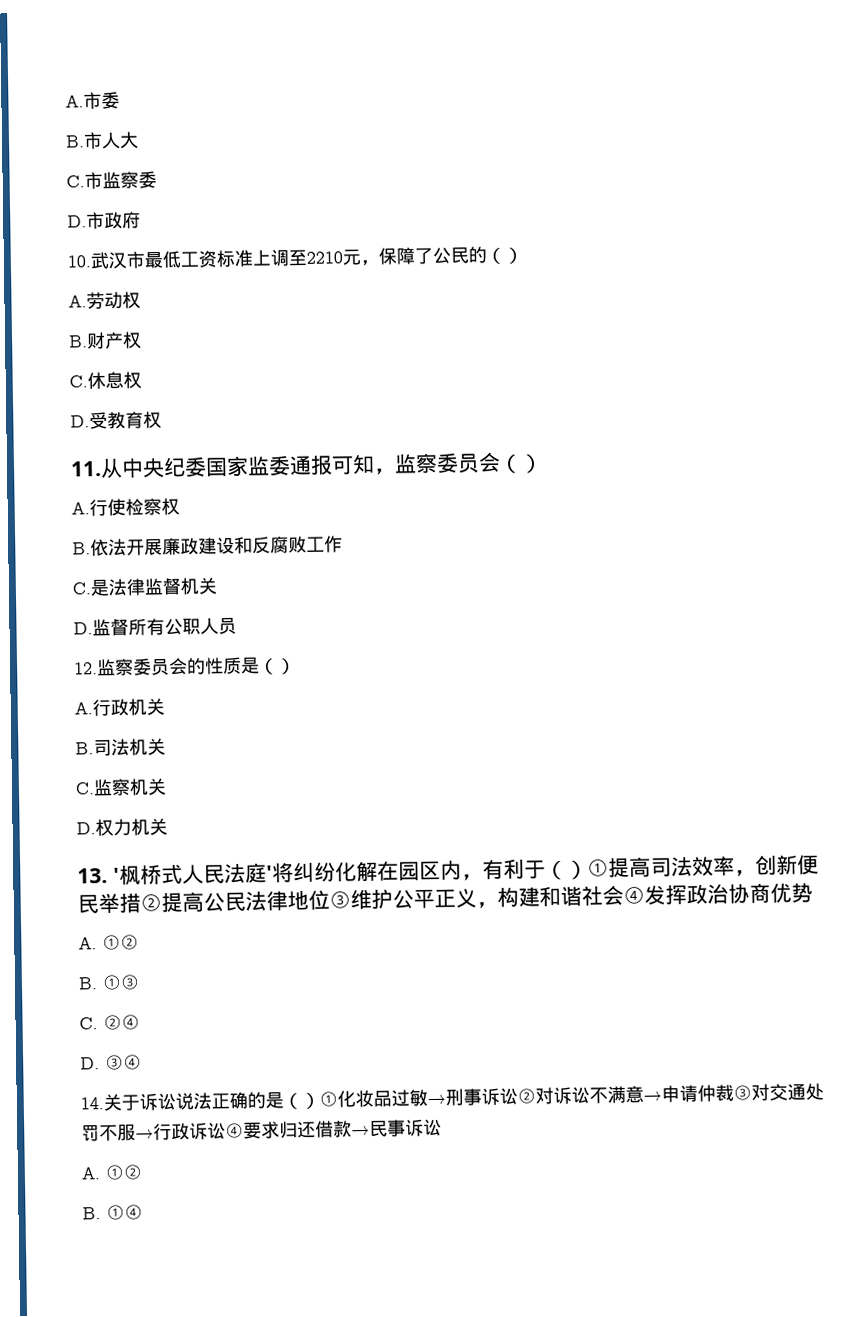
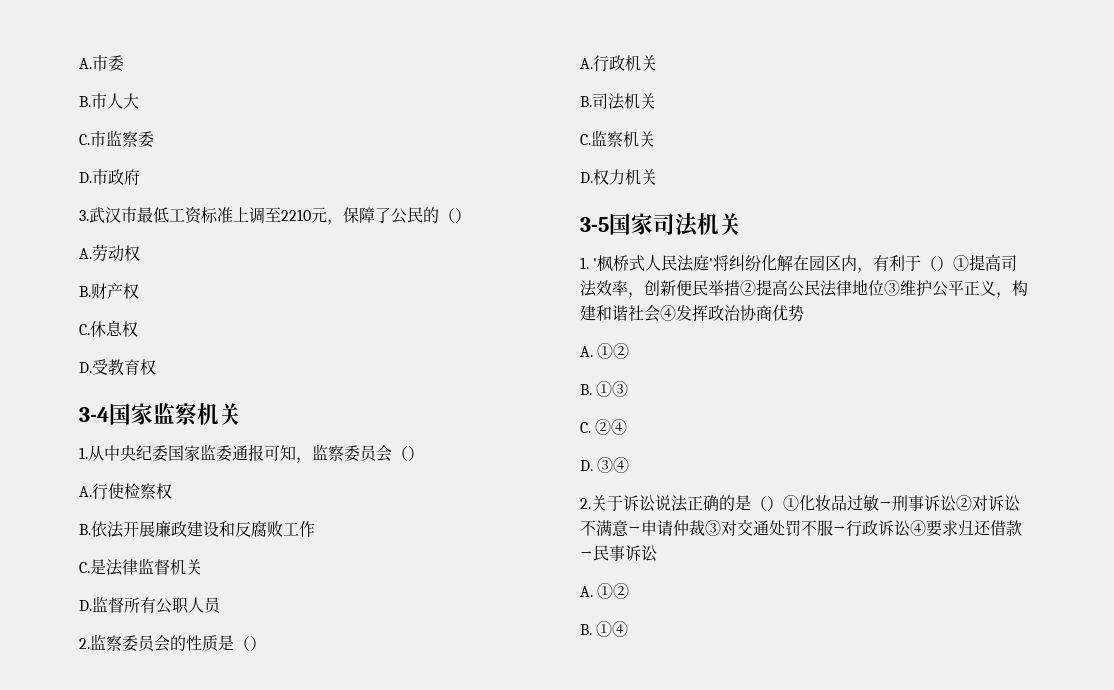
[67,255,91,268] 10. -> [79,210,89,221] 3.
[70,461,102,477] 11. -> [79,403,241,426] [79,447,88,459] 3-4国家监察机关 // 1.
[74,662,98,675] 12. -> [79,638,90,649] 2.
[77,867,108,884] 13. -> [580,213,741,237] [580,257,589,269] 3-5国家司法机关 // 1.
[80,1097,104,1110] 14. -> [580,498,591,509] 2.

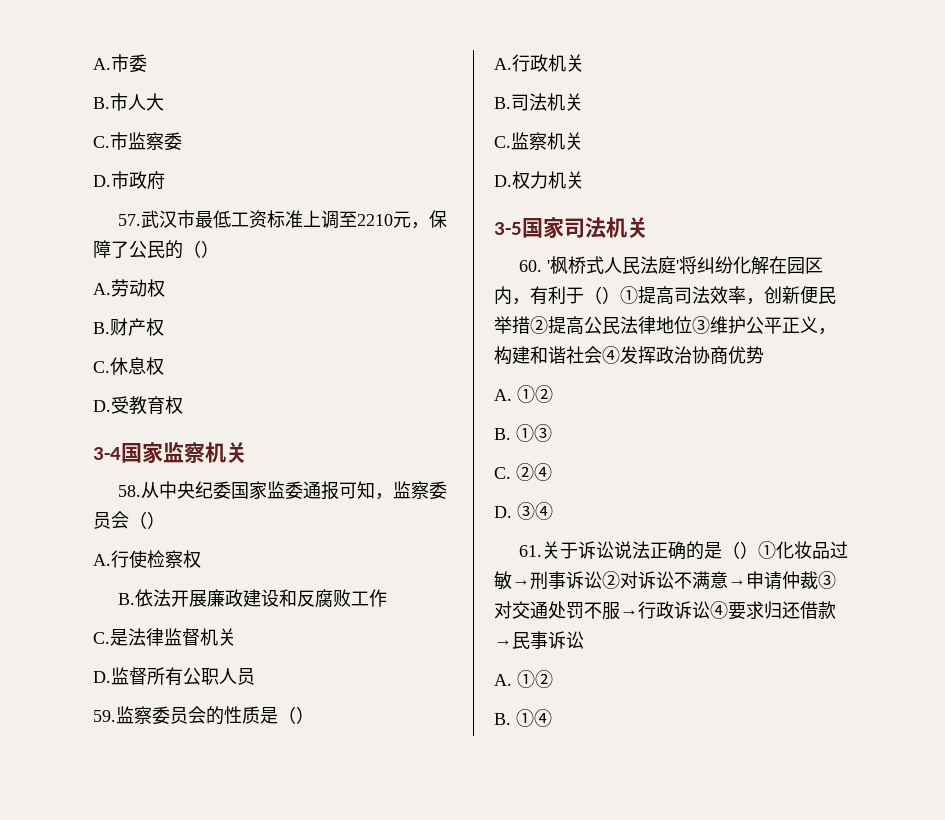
[79,210,89,221] 3. -> [117,214,141,226] 57.
[79,447,88,459] 1. -> [117,485,141,497] 58.
[79,638,90,649] 2. -> [93,710,116,722] 59.
[580,257,589,269] 1. -> [518,260,542,272] 60.
[580,498,591,509] 2. -> [518,545,542,557] 61.

